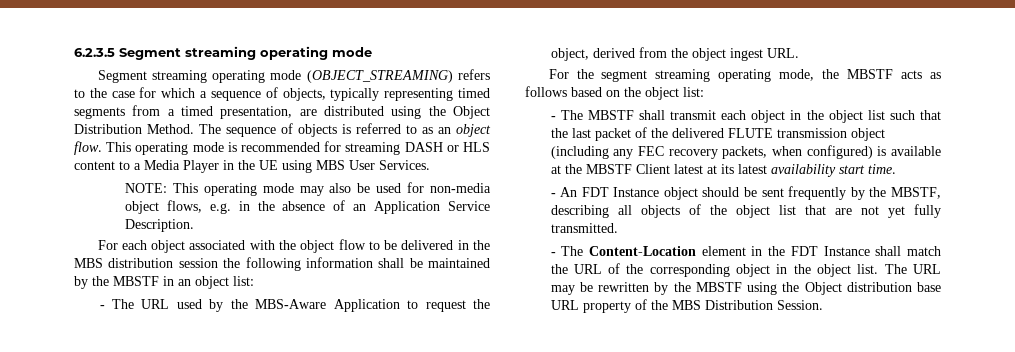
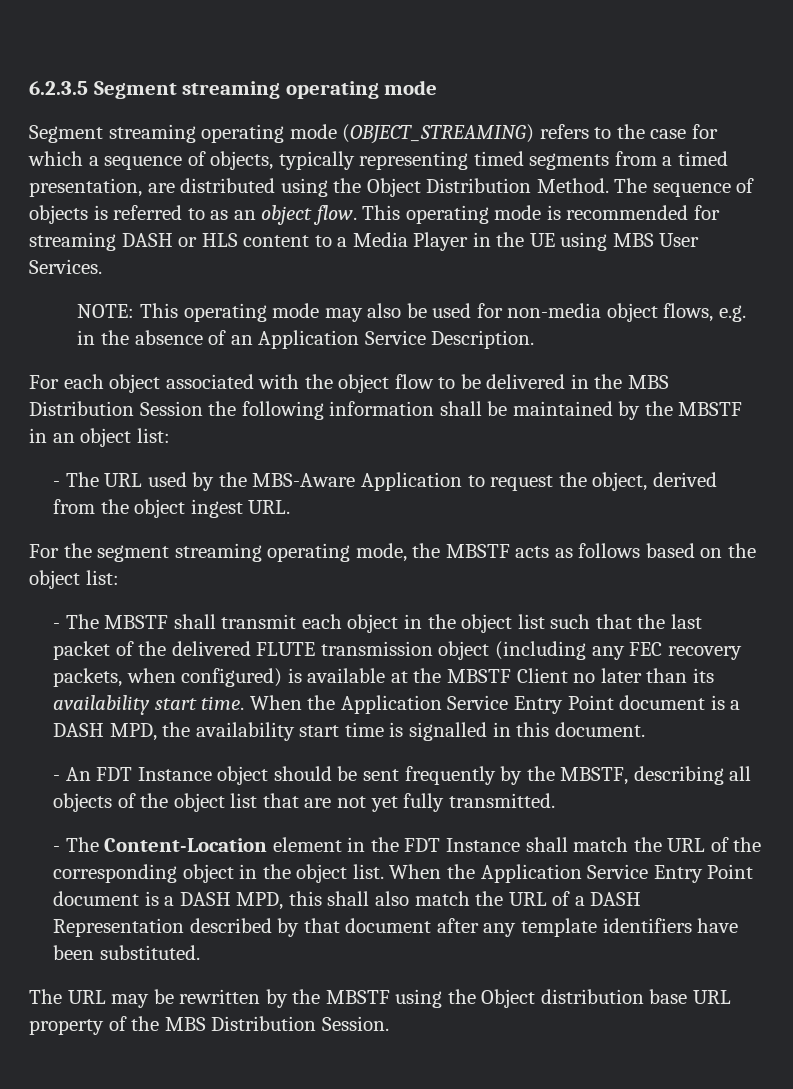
[108,258,218,268] distribution session -> [29,401,203,416] Distribution Session
[673,164,767,174] latest at its latest -> [573,668,714,683] no later than its
(896, 169) none -> [249,695,741,714] [53,722,645,741] When the Application Service Entry Point document is a DASH MPD, the availability start time is signalled in this document.
(879, 269) none -> [389,864,754,883] [53,891,642,910] [53,918,739,937] [53,945,200,960] When the Application Service Entry Point document is a DASH MPD, this shall also match the URL of a DASH Representation described by that document after any template identifiers have been substituted. //

